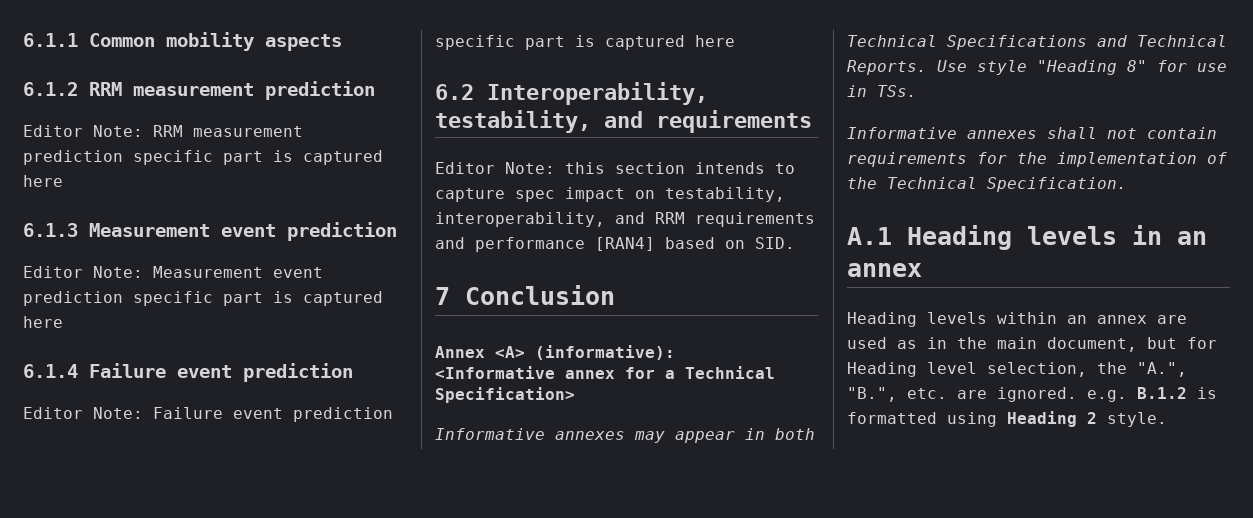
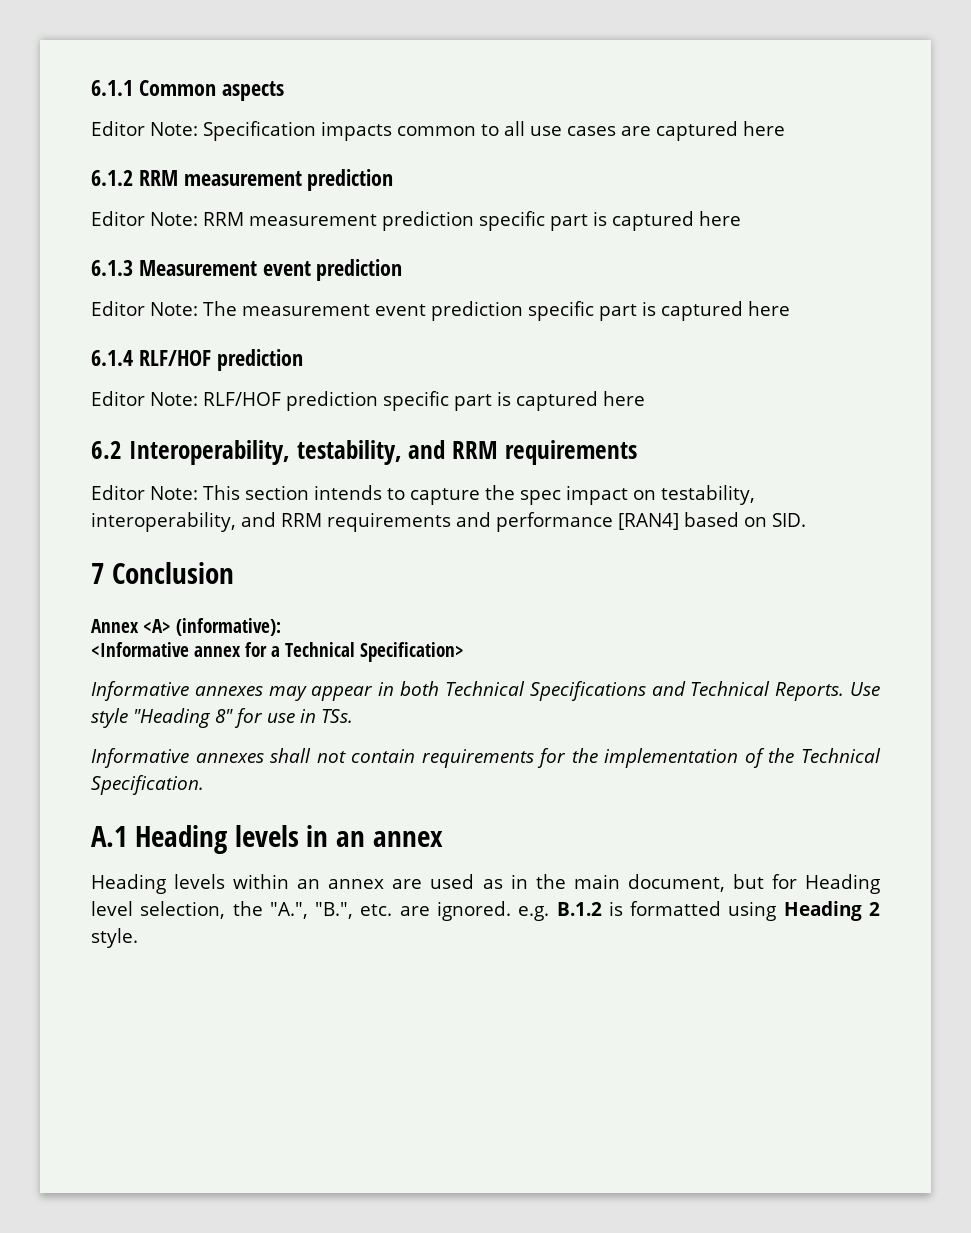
[166,32,254,51] mobility -> (216, 88) none
(342, 42) none -> [91,121,785,141] // Editor Note: Specification impacts common to all use cases are captured here
[153,266,263,278] Measurement -> [203,301,370,316] The measurement
[89,363,353,382] [23,407,283,419] Failure event prediction // Editor Note: Failure event -> [138,349,303,371] [91,391,281,406] RLF/HOF prediction // Editor Note: RLF/HOF
(643, 119) none -> [452,441,498,459] RRM
[565,162,605,174] this -> [203,485,240,500] This
(505, 195) none -> [485,485,515,500] the

